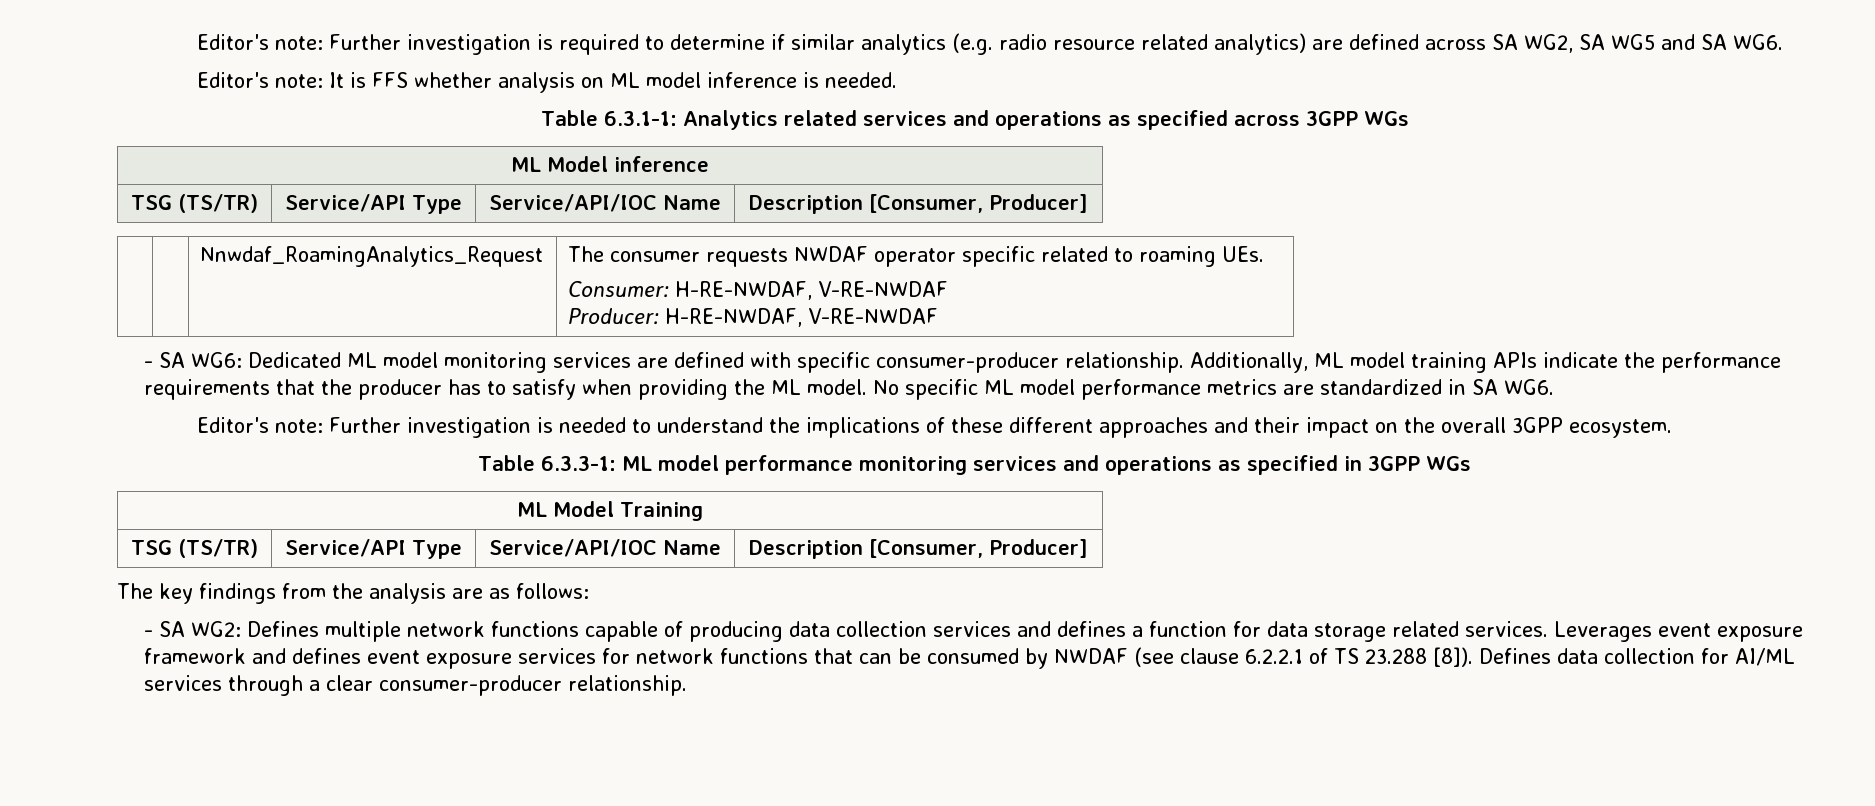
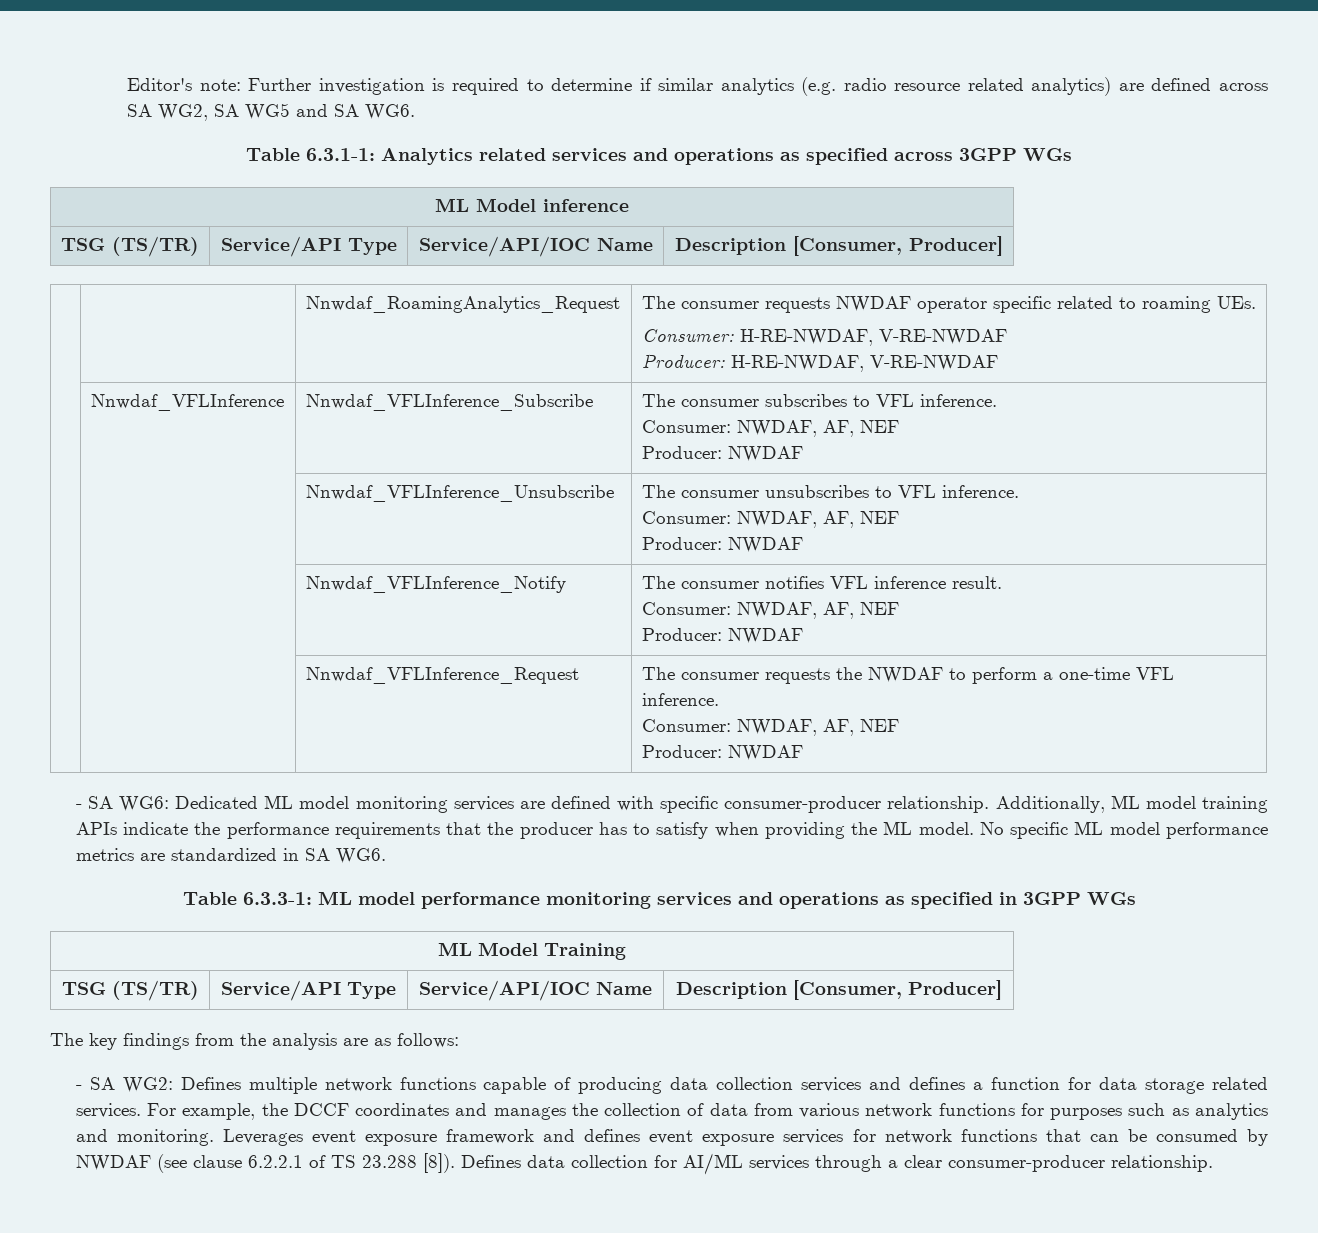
[196,72,897,93] // Editor's note: It is FFS whether analysis on ML model inference is needed. -> (416, 112) none
(939, 316) none -> [90,394,284,411] [305,394,593,411] [641,394,997,407] [641,420,899,437] [641,446,803,462] [305,485,614,502] [641,485,1019,498] [641,511,899,528] [641,537,803,553] [305,576,566,593] [641,576,1002,589] [641,602,899,619] [641,628,803,644] [305,667,579,684] [641,667,1174,684] [641,693,719,706] [641,719,899,736] [641,745,803,761] // | Nnwdaf_VFLInference | Nnwdaf_VFLInference_Subscribe | The consumer subscribes to VFL inference. // Consumer: NWDAF, AF, NEF // Producer: NWDAF // | | Nnwdaf_VFLInference_Unsubscribe | The consumer unsubscribes to VFL inference. // Consumer: NWDAF, AF, NEF // Producer: NWDAF // | | Nnwdaf_VFLInference_Notify | The consumer notifies VFL inference result. // Consumer: NWDAF, AF, NEF // Producer: NWDAF // | | Nnwdaf_VFLInference_Request | The consumer requests the NWDAF to perform a one-time VFL inference. // Consumer: NWDAF, AF, NEF // Producer: NWDAF
[196,417,1672,438] // Editor's note: Further investigation is needed to understand the implications of these different approaches and their impact on the overall 3GPP ecosystem. -> (386, 856) none
(1548, 629) none -> [147,1103,1269,1120] [75,1129,214,1146] For example, the DCCF coordinates and manages the collection of data from various network functions for purposes such as analytics and monitoring.

